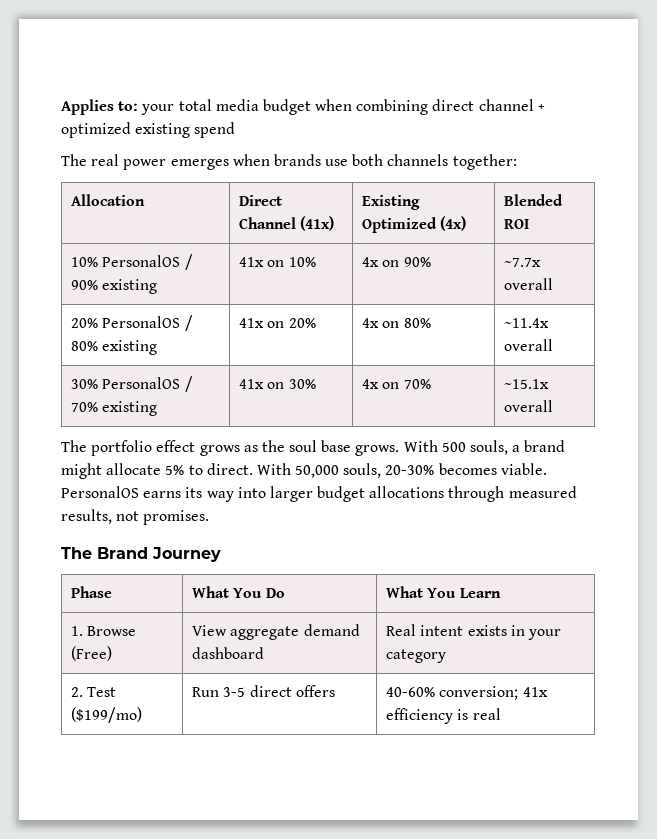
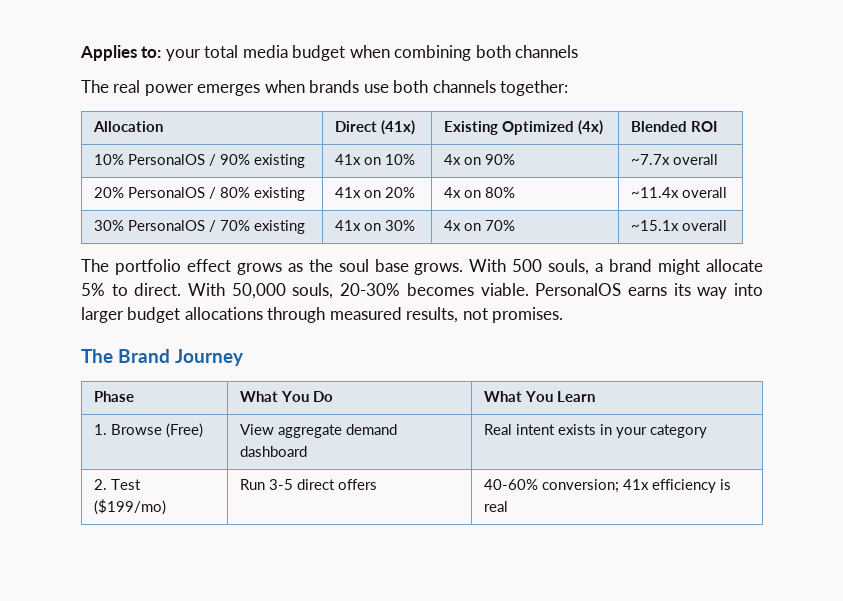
[432,99,545,111] [61,122,236,138] direct channel + optimized existing spend -> [475,45,579,58] both channels
[239,217,297,229] Channel -> (377, 126) none

